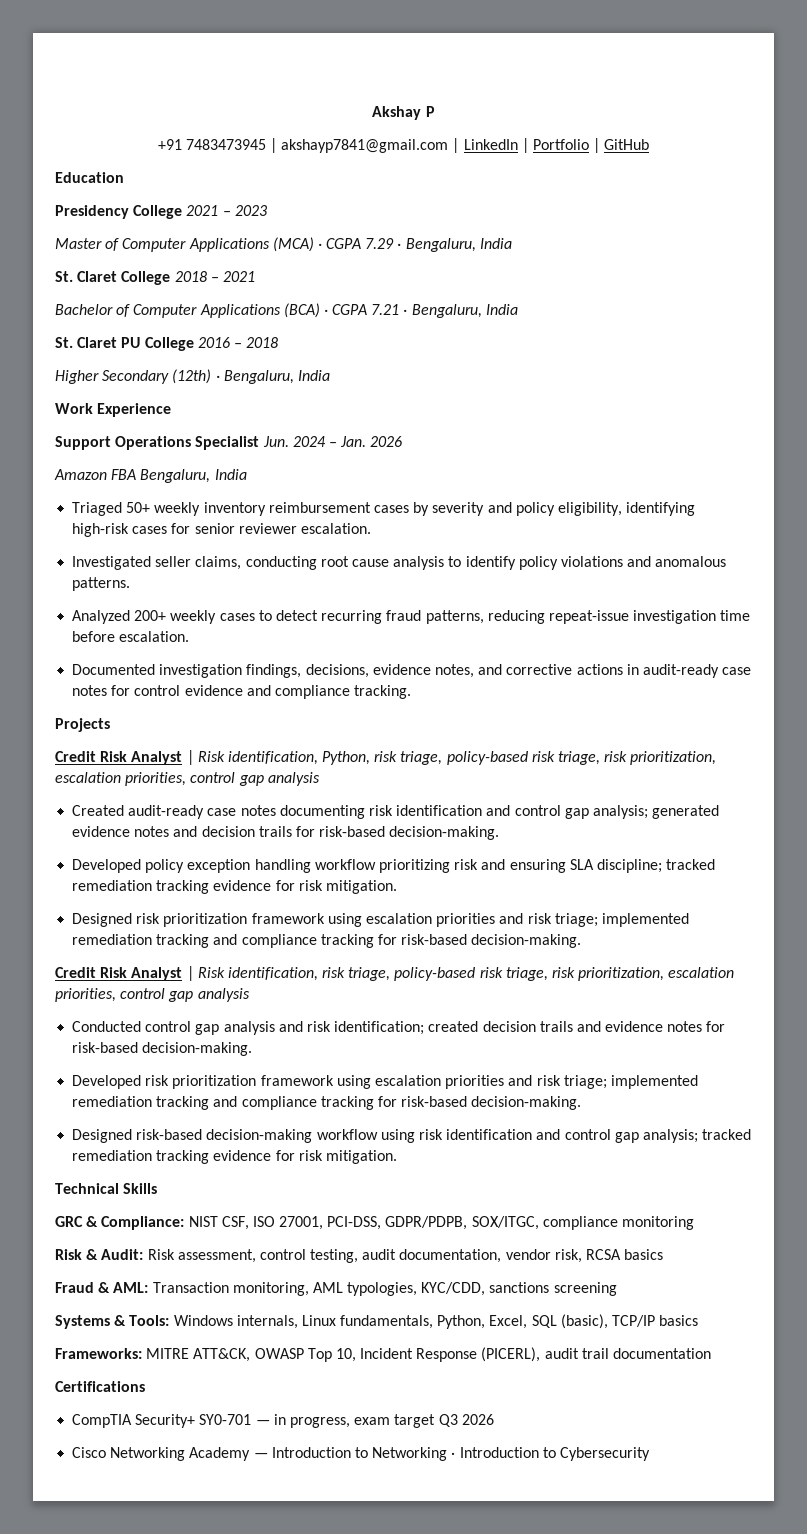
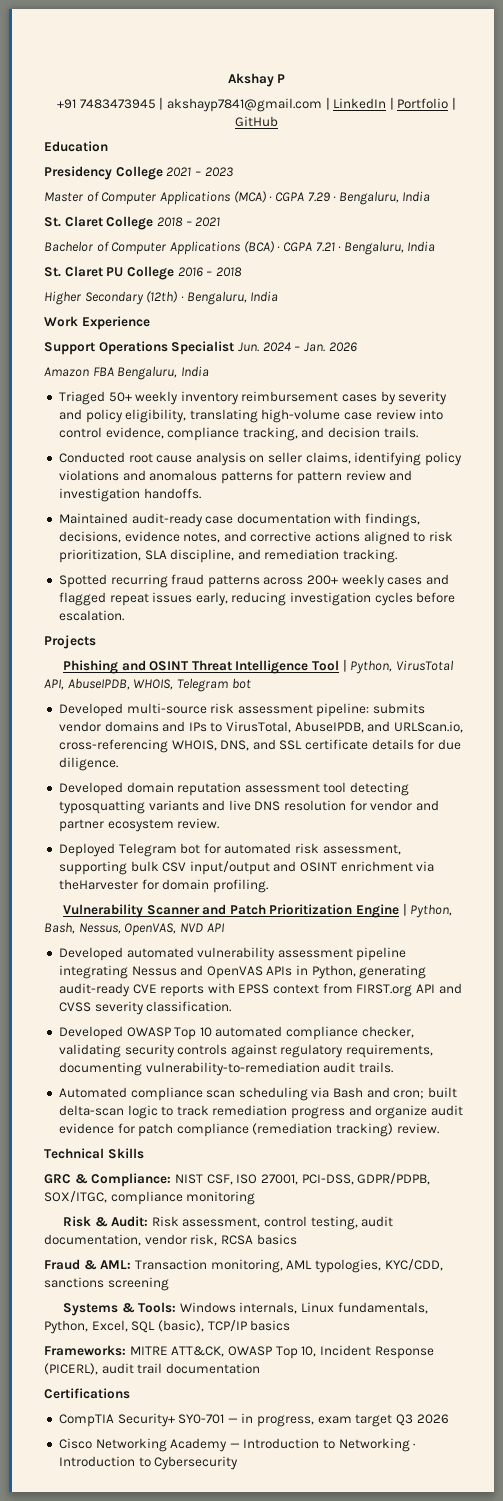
[626,502,696,516] [72,523,371,537] [72,556,727,570] [72,577,131,591] [72,610,751,624] [72,631,190,642] [72,664,243,678] identifying high-risk cases for senior reviewer escalation. // Investigated seller claims, conducting root cause analysis to identify policy violations and anomalous patterns. // Analyzed 200+ weekly cases to detect recurring fraud patterns, reducing repeat-issue investigation time before escalation. // Documented investigation -> [189,409,444,423] [58,427,418,441] [58,452,463,466] [58,470,413,484] [58,488,201,502] [58,513,362,527] translating high-volume case review into control evidence, compliance tracking, and decision trails. // Conducted root cause analysis on seller claims, identifying policy violations and anomalous patterns for pattern review and investigation handoffs. // Maintained audit-ready case documentation with
[626,664,752,678] [72,685,412,699] [55,718,110,732] [55,750,717,765] [55,772,320,786] [72,805,720,819] [72,826,500,840] [72,859,716,873] [72,880,397,894] [72,913,689,927] [72,934,582,948] [55,966,735,981] [55,988,250,1002] [72,1021,726,1035] [72,1042,253,1056] [72,1075,698,1089] [72,1096,582,1110] [72,1129,752,1143] [72,1150,397,1164] in audit-ready case notes for control evidence and compliance tracking. // Projects // Credit Risk Analyst | Risk identification, Python, risk triage, policy-based risk triage, risk prioritization, escalation priorities, control gap analysis // Created audit-ready case notes documenting risk identification and control gap analysis; generated evidence notes and decision trails for risk-based decision-making. // Developed policy exception handling workflow prioritizing risk and ensuring SLA discipline; tracked remediation tracking evidence for risk mitigation. // Designed risk prioritization framework using escalation priorities and risk triage; implemented remediation tracking and compliance tracking for risk-based decision-making. // Credit Risk Analyst | Risk identification, risk triage, policy-based risk triage, risk prioritization, escalation priorities, control gap analysis // Conducted control gap analysis and risk identification; created decision trails and evidence notes for risk-based decision-making. // Developed risk prioritization framework using escalation priorities and risk triage; implemented remediation tracking and compliance tracking for risk-based decision-making. // Designed risk-based decision-making workflow using risk identification and control gap analysis; tracked remediation tracking evidence for risk mitigation. -> [363,531,454,545] [58,549,398,563] [58,574,450,588] [58,592,456,606] [58,610,124,621] [44,635,96,649] [62,659,455,674] [44,678,251,692] [58,703,426,717] [58,721,464,733] [58,739,462,753] [58,757,118,771] [58,782,410,796] [58,800,440,814] [58,818,220,832] [58,843,401,857] [58,861,435,875] [58,879,268,893] [62,903,453,918] [44,922,224,936] [58,947,407,961] [58,965,427,979] [58,983,462,997] [58,1001,232,1015] [58,1026,414,1040] [58,1044,434,1058] [58,1062,393,1076] [58,1087,458,1101] [58,1105,464,1119] [58,1123,439,1137] aligned to risk prioritization, SLA discipline, and remediation tracking. // Spotted recurring fraud patterns across 200+ weekly cases and flagged repeat issues early, reducing investigation cycles before escalation. // Projects // Phishing and OSINT Threat Intelligence Tool | Python, VirusTotal API, AbuseIPDB, WHOIS, Telegram bot // Developed multi-source risk assessment pipeline: submits vendor domains and IPs to VirusTotal, AbuseIPDB, and URLScan.io, cross-referencing WHOIS, DNS, and SSL certificate details for due diligence. // Developed domain reputation assessment tool detecting typosquatting variants and live DNS resolution for vendor and partner ecosystem review. // Deployed Telegram bot for automated risk assessment, supporting bulk CSV input/output and OSINT enrichment via theHarvester for domain profiling. // Vulnerability Scanner and Patch Prioritization Engine | Python, Bash, Nessus, OpenVAS, NVD API // Developed automated vulnerability assessment pipeline integrating Nessus and OpenVAS APIs in Python, generating audit-ready CVE reports with EPSS context from FIRST.org API and CVSS severity classification. // Developed OWASP Top 10 automated compliance checker, validating security controls against regulatory requirements, documenting vulnerability-to-remediation audit trails. // Automated compliance scan scheduling via Bash and cron; built delta-scan logic to track remediation progress and organize audit evidence for patch compliance (remediation tracking) review.

